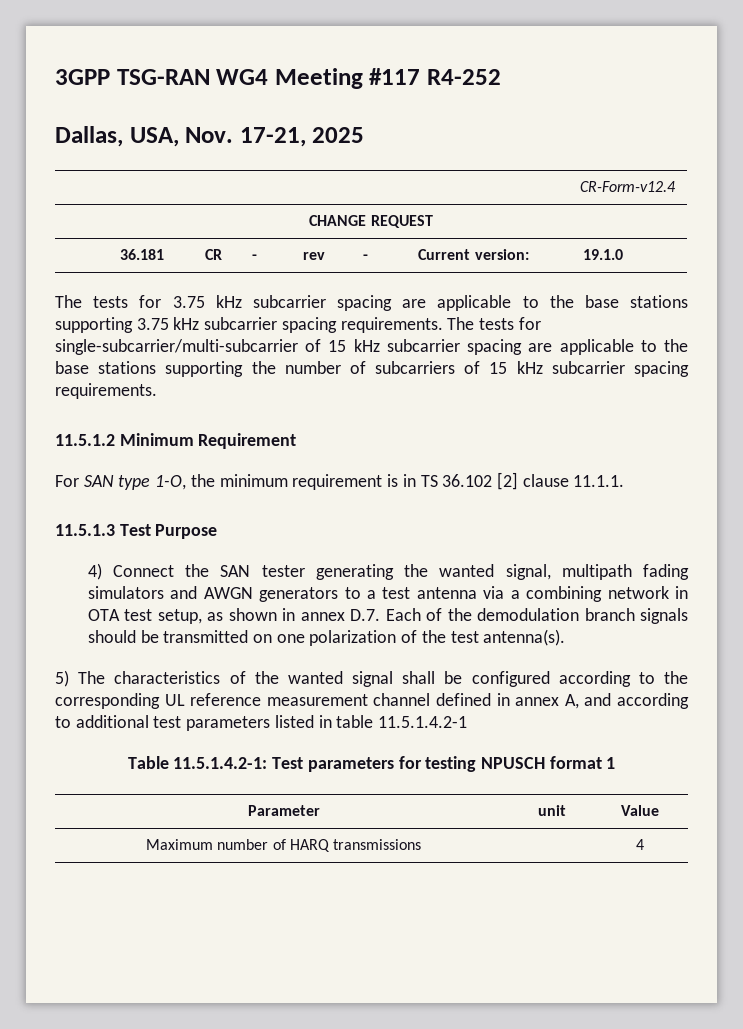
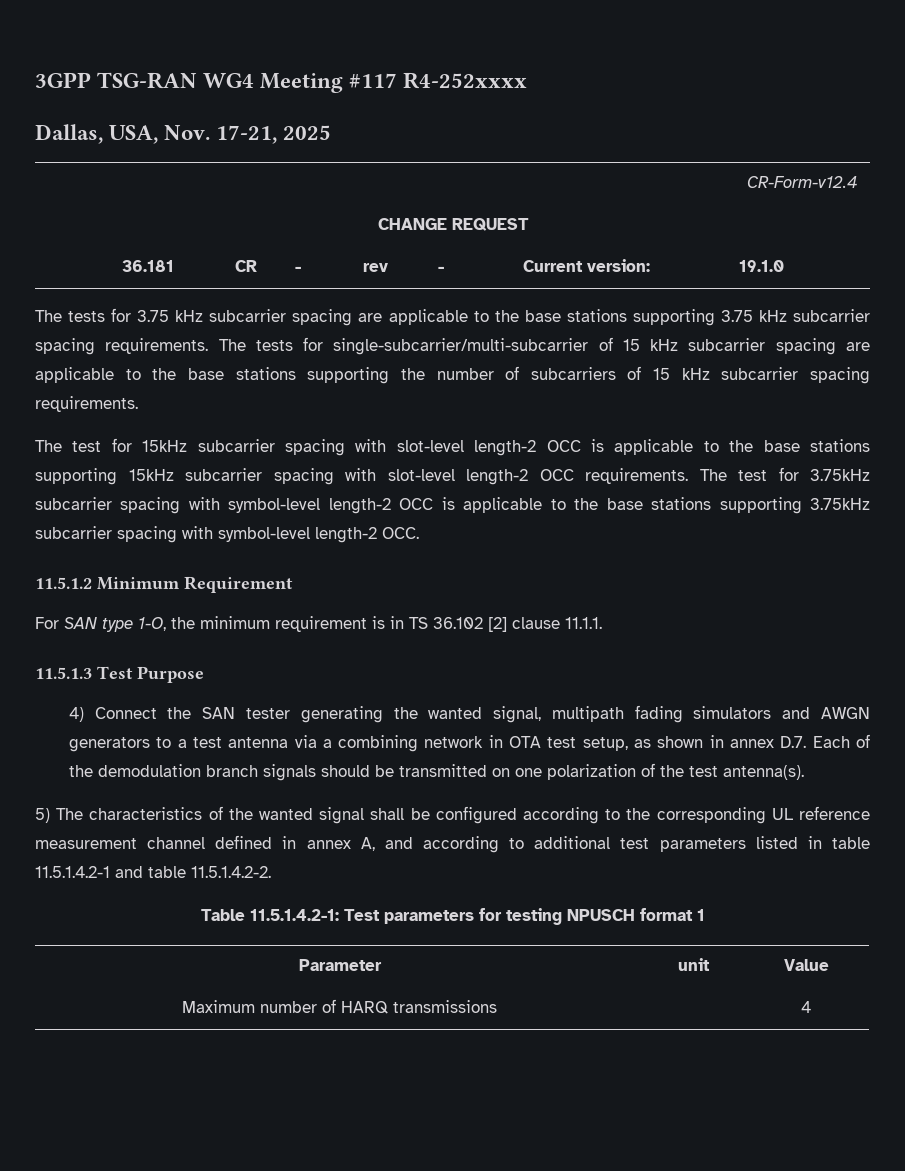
[427,69,502,85] R4-252 -> [403,72,528,89] R4-252xxxx
(157, 391) none -> [35,438,870,456] [35,467,870,485] [35,497,870,514] [35,526,419,543] // The test for 15kHz subcarrier spacing with slot-level length-2 OCC is applicable to the base stations supporting 15kHz subcarrier spacing with slot-level length-2 OCC requirements. The test for 3.75kHz subcarrier spacing with symbol-level length-2 OCC is applicable to the base stations supporting 3.75kHz subcarrier spacing with symbol-level length-2 OCC.
(468, 722) none -> [115,866,271,878] and table 11.5.1.4.2-2.

